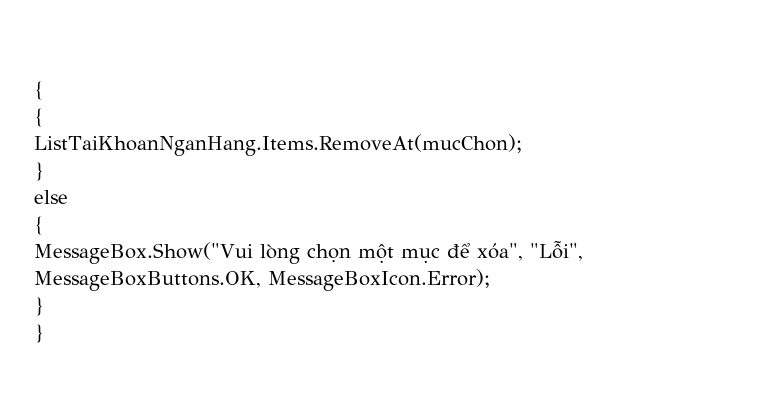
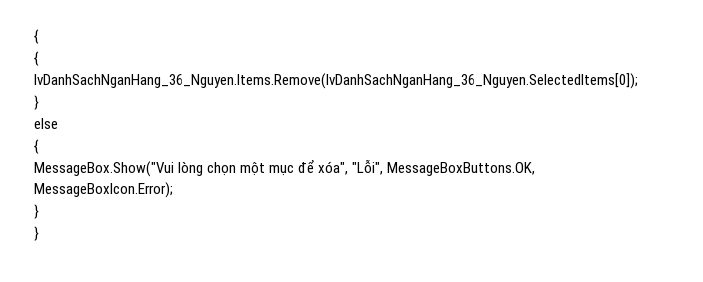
[34,134,522,156] ListTaiKhoanNganHang.Items.RemoveAt(mucChon); -> [34,73,638,89] lvDanhSachNganHang_36_Nguyen.Items.Remove(lvDanhSachNganHang_36_Nguyen.SelectedItems[0]);

